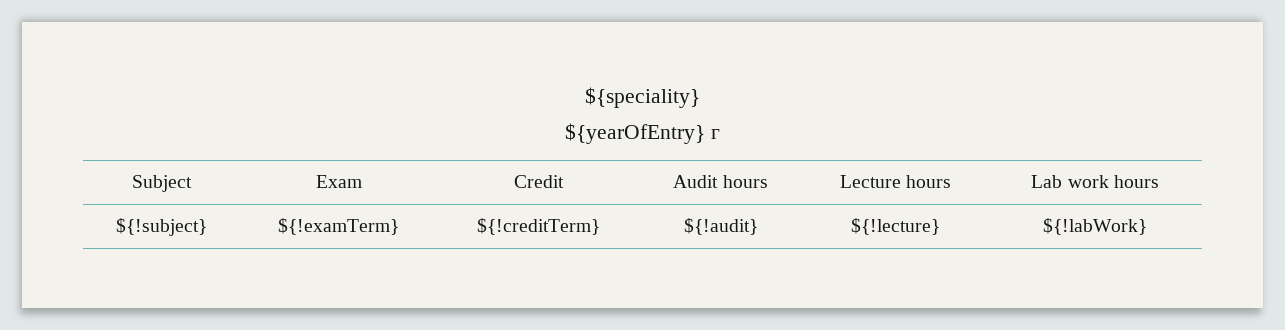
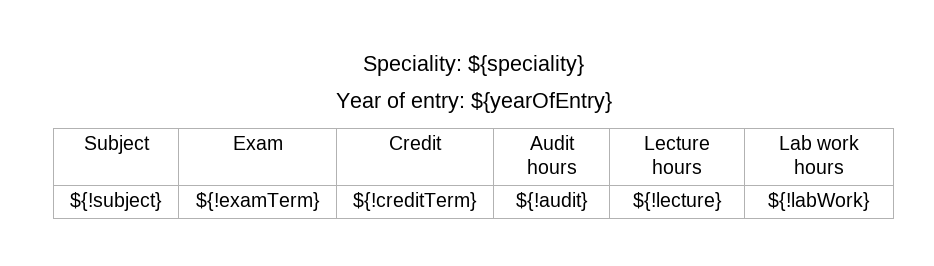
(585, 97) none -> [363,55,462,76] Speciality:
(700, 97) none -> [335,92,465,113] Year of entry:
[710,129,720,139] г -> (612, 102) none

